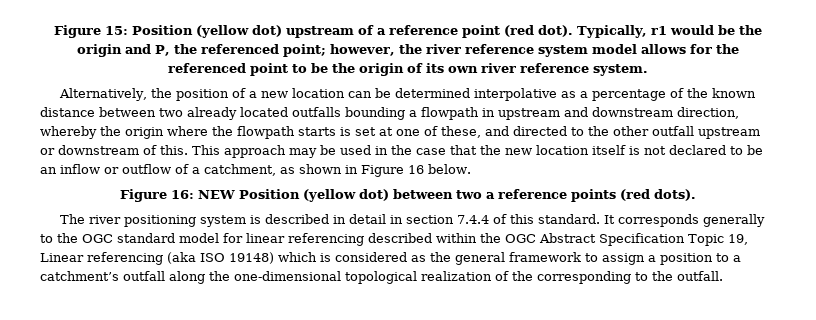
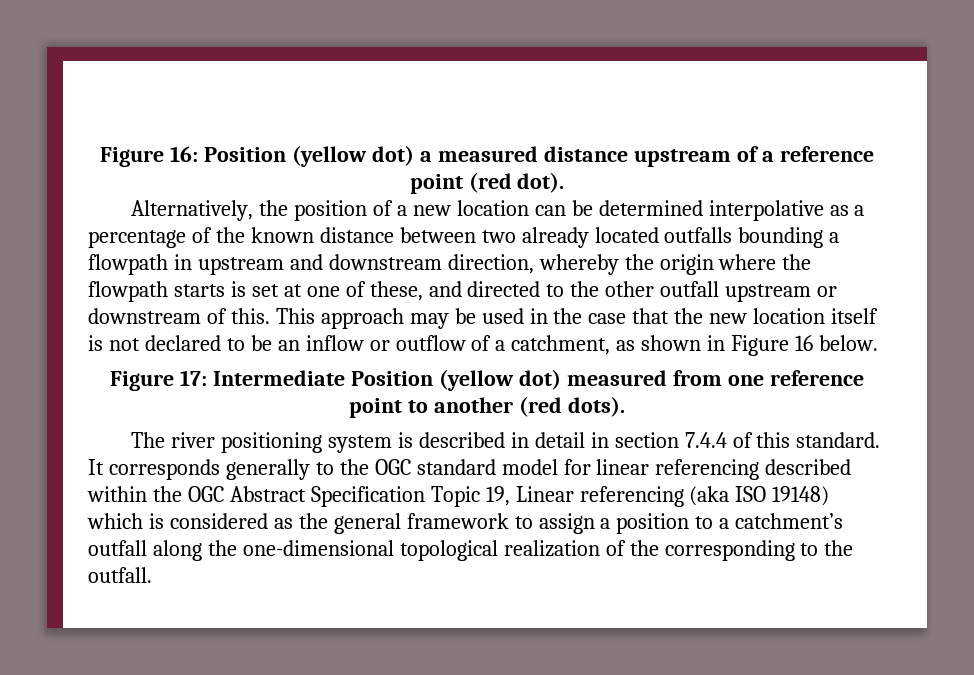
[53,25,282,38] Figure 15: Position (yellow dot) -> [100,145,628,167] Figure 16: Position (yellow dot) a measured distance
[576,25,763,38] [77,44,739,57] [168,63,648,76] Typically, r1 would be the origin and P, the referenced point; however, the river reference system model allows for the referenced point to be the origin of its own river reference system. -> (565, 182) none
[171,189,616,202] 16: NEW Position (yellow dot) between two a reference points -> [180,369,864,391] [349,397,513,418] 17: Intermediate Position (yellow dot) measured from one reference point to another

